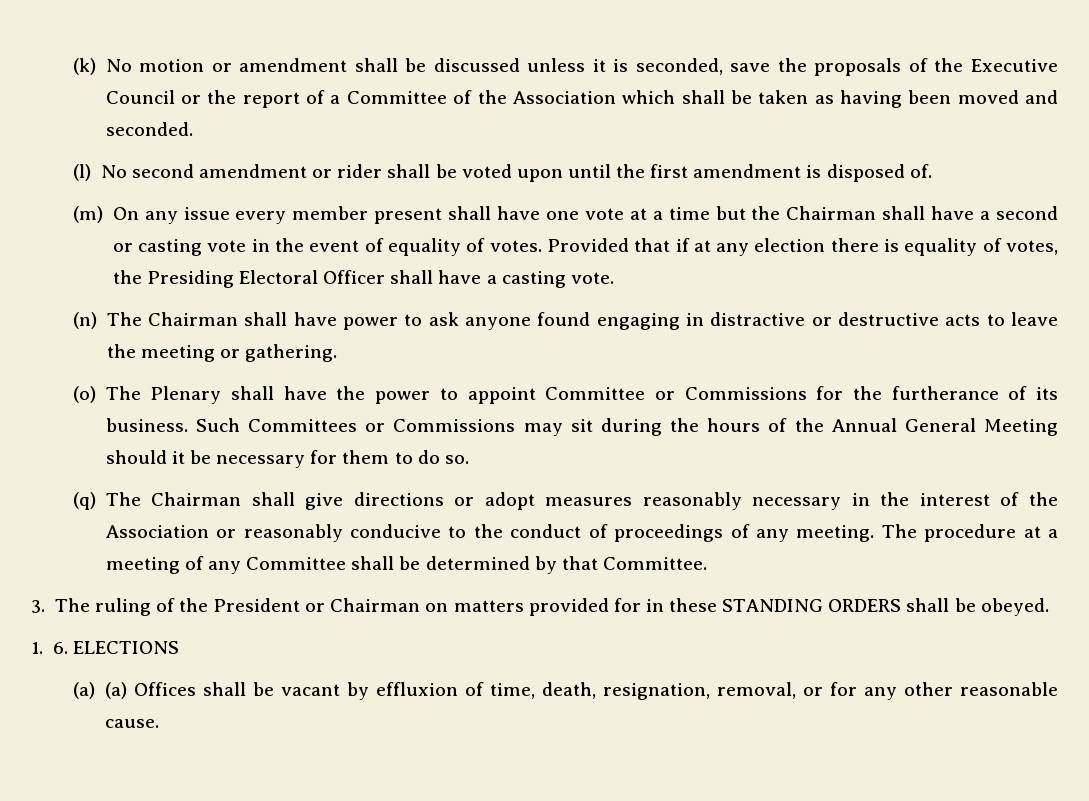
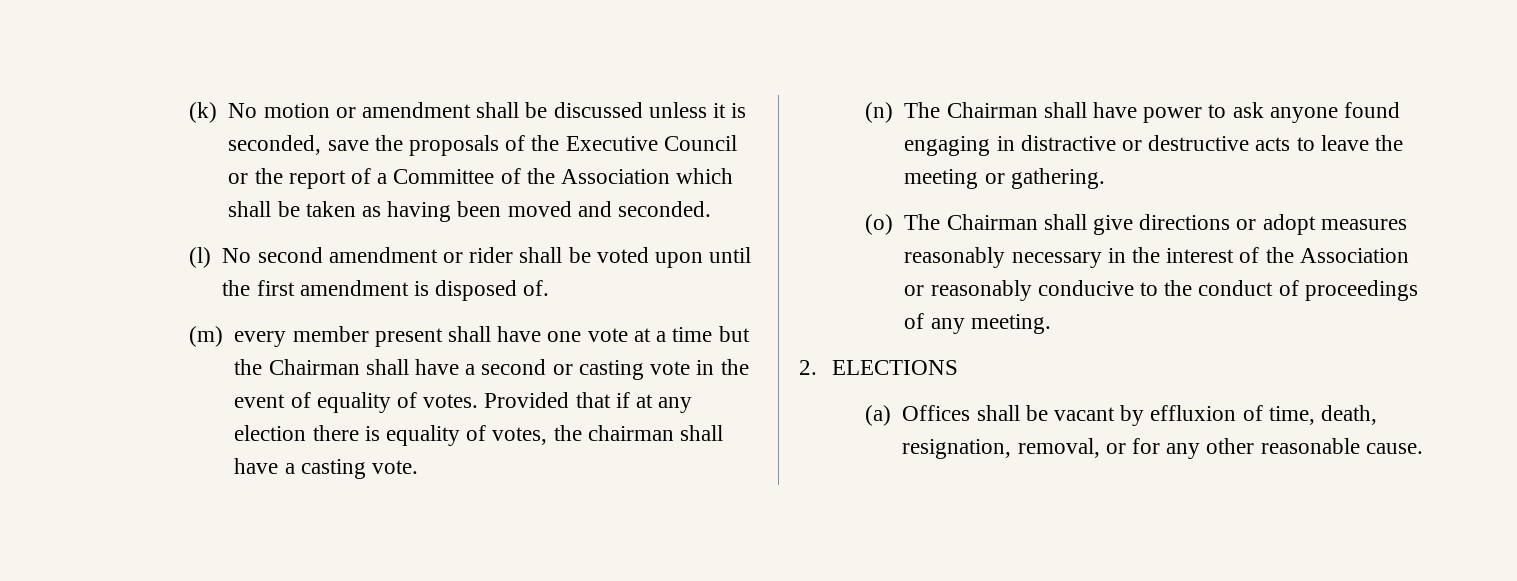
[112,207,230,224] On any issue -> (223, 336) none
[146,270,386,288] Presiding Electoral Officer -> [587,425,674,441] chairman
[150,386,1059,404] [105,418,1058,436] [105,450,469,468] [73,492,141,510] Plenary shall have the power to appoint Committee or Commissions for the furtherance of its business. Such Committees or Commissions may sit during the hours of the Annual General Meeting should it be necessary for them to do so. // (q) The -> (941, 222) none
[881,524,1059,542] [105,556,707,574] [31,598,1049,616] [31,642,68,654] The procedure at a meeting of any Committee shall be determined by that Committee. // 3. The ruling of the President or Chairman on matters provided for in these STANDING ORDERS shall be obeyed. // 1. 6. -> [799,360,817,375] // 2.
[104,682,127,699] (a) -> (891, 415) none

